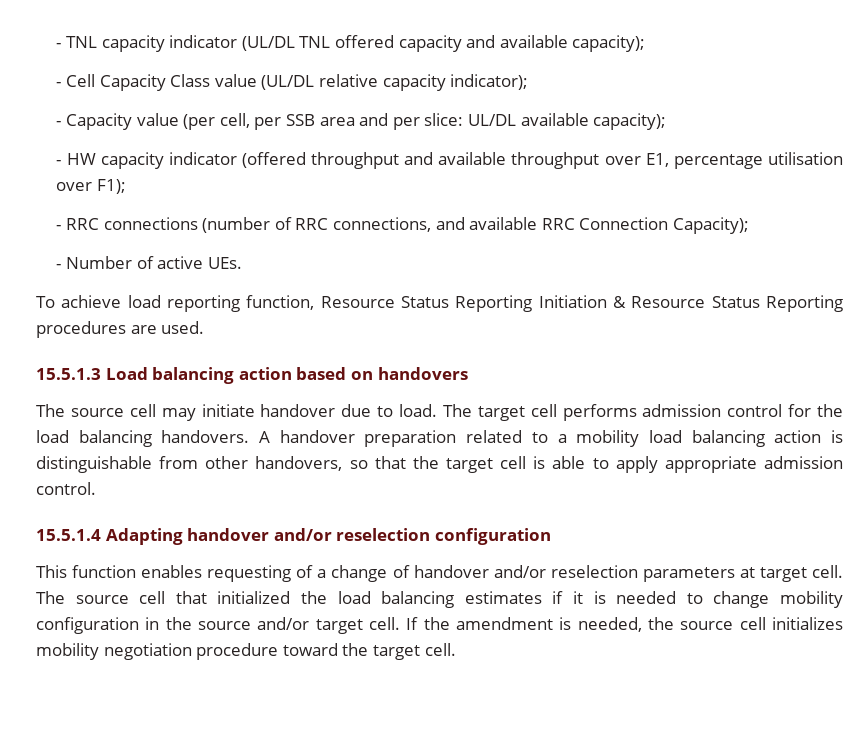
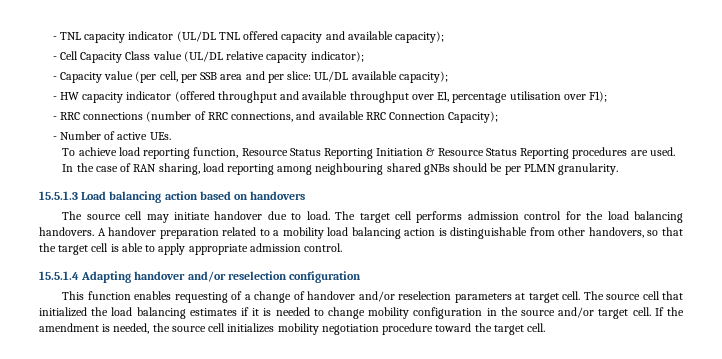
(205, 327) none -> [62,163,619,175] // In the case of RAN sharing, load reporting among neighbouring shared gNBs should be per PLMN granularity.

